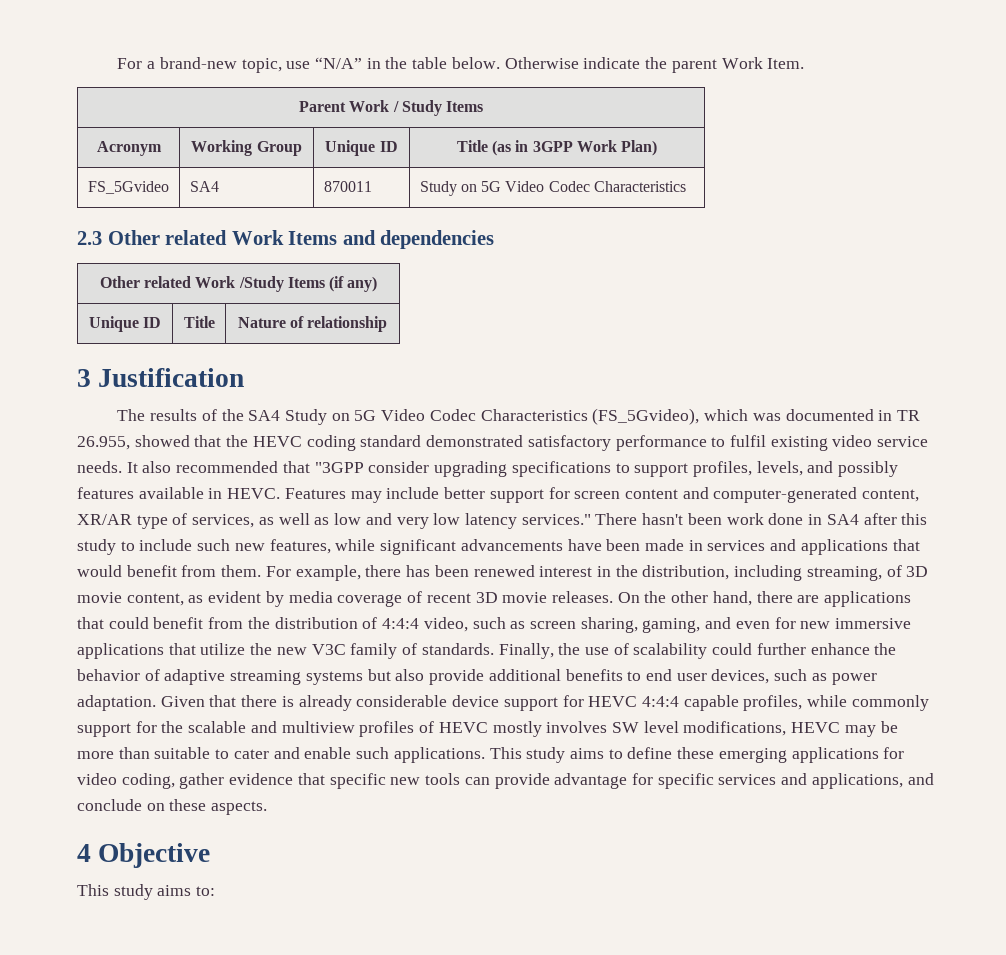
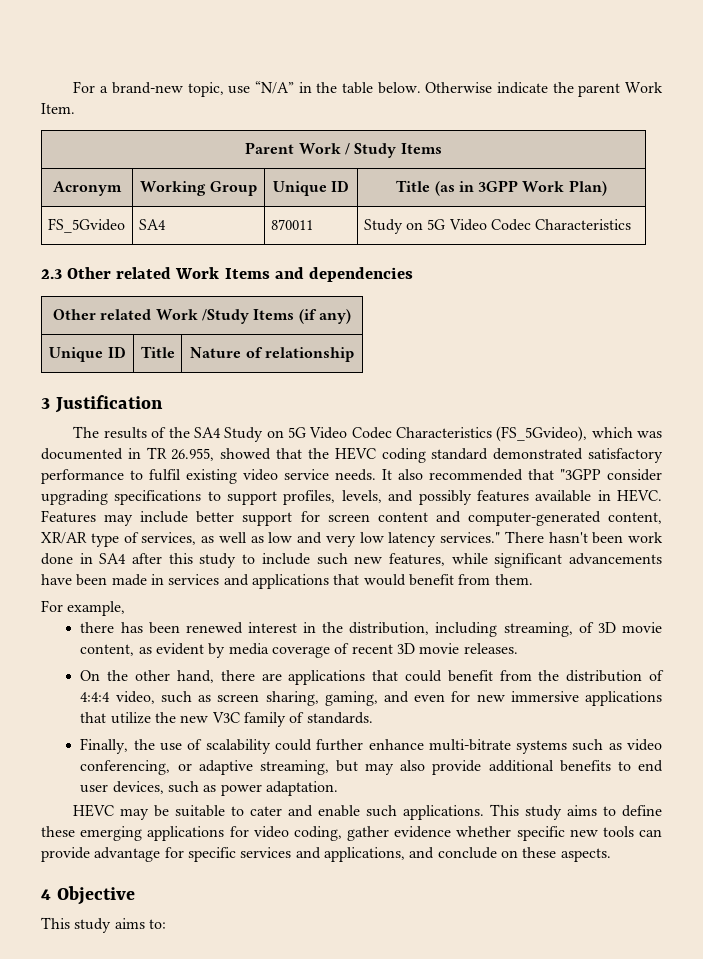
(262, 571) none -> (533, 579) //
(361, 573) none -> (126, 608) //
(613, 597) none -> (518, 648) //
(494, 649) none -> (373, 718) //
[874,643,897,655] [77,669,391,685] the behavior of adaptive streaming systems but -> [428,739,662,754] [80,760,395,775] multi-bitrate systems such as video conferencing, or adaptive streaming, but may
[160,695,929,711] [77,721,787,737] Given that there is already considerable device support for HEVC 4:4:4 capable profiles, while commonly support for the scalable and multiview profiles of HEVC mostly involves SW level modifications, -> (339, 788) //
[77,747,150,759] more than -> (170, 811) none
[297,773,325,785] that -> [456,826,512,837] whether

